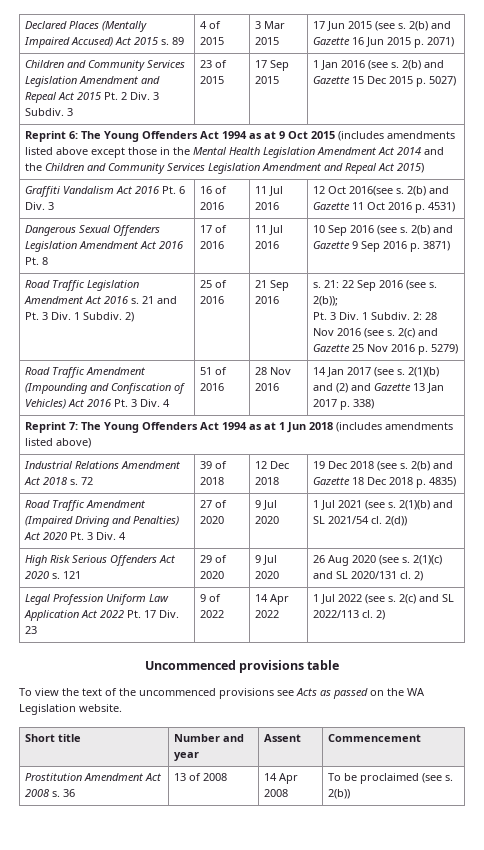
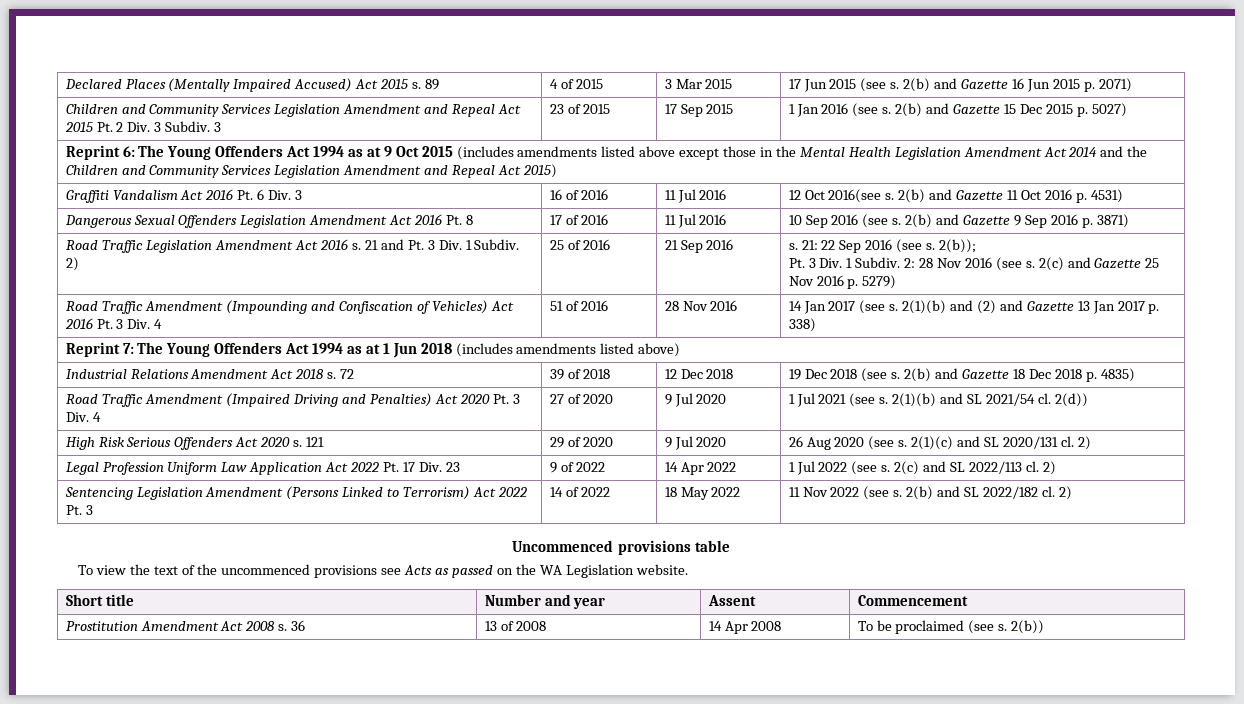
(385, 615) none -> [64,486,527,500] [65,505,93,515] [549,487,611,497] [664,487,741,500] [788,486,1072,500] // Sentencing Legislation Amendment (Persons Linked to Terrorism) Act 2022 Pt. 3 | 14 of 2022 | 18 May 2022 | 11 Nov 2022 (see s. 2(b) and SL 2022/182 cl. 2)

